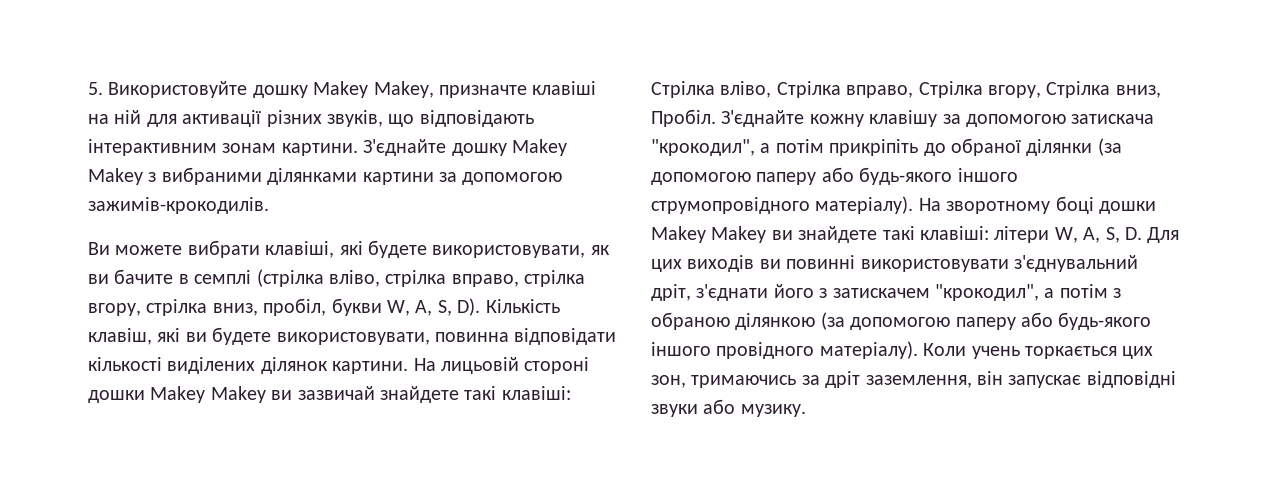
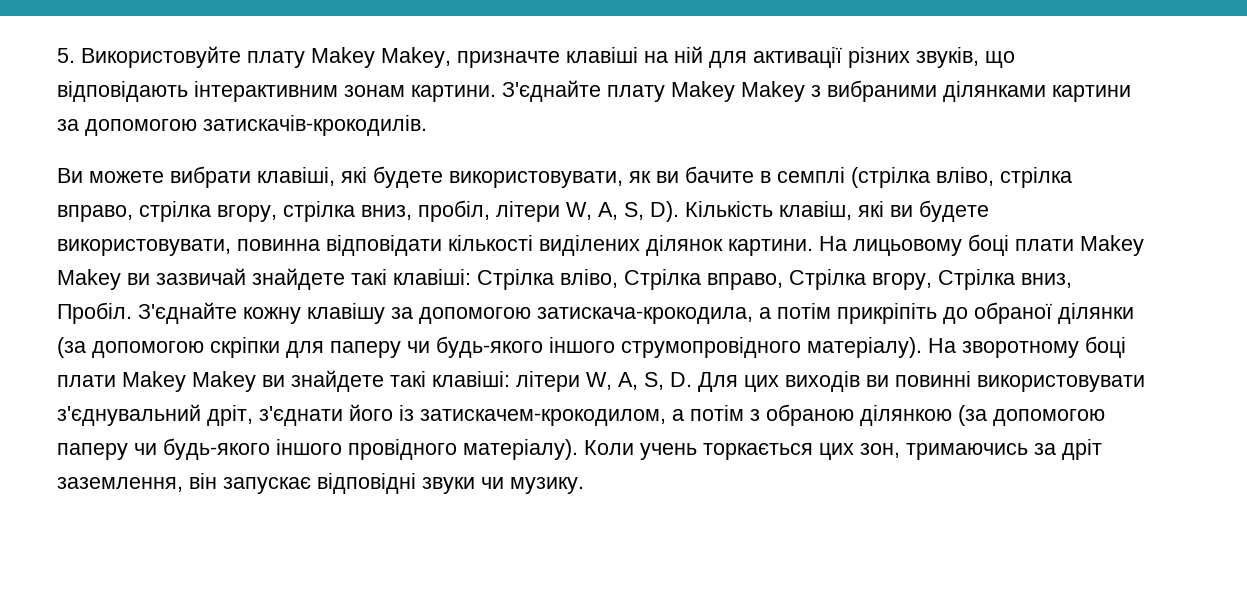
[252,85,308,98] дошку -> [247,51,305,68] плату
[451,143,507,156] дошку -> [607,85,665,102] плату
[88,197,269,214] зажимів-крокодилів. -> [203,115,427,136] затискачів-крокодилів.
[331,298,382,316] букви -> [496,201,560,222] літери
[441,357,590,374] [88,390,145,403] лицьовій стороні дошки -> [853,234,1074,256] лицьовому боці плати
[1071,114,1155,124] [651,139,755,156] затискача "крокодил", -> [537,307,753,324] затискача-крокодила,
[756,167,854,185] паперу або -> [210,337,430,358] скріпки для паперу чи
[1099,201,1156,214] дошки -> [57,375,116,387] плати
[819,284,1039,301] з затискачем "крокодил", -> [399,405,666,426] із затискачем-крокодилом,
[1021,312,1053,327] або -> [134,443,157,455] чи
[703,399,736,414] або -> [481,477,504,489] чи

